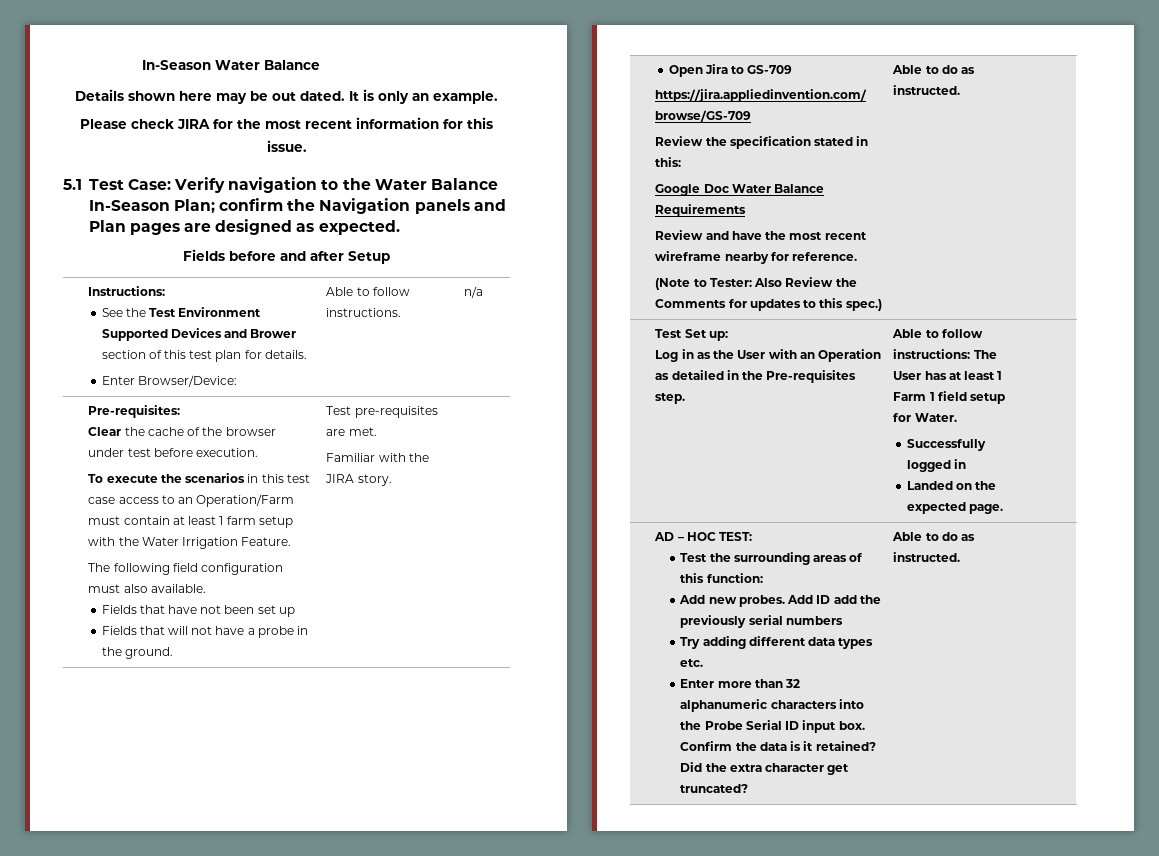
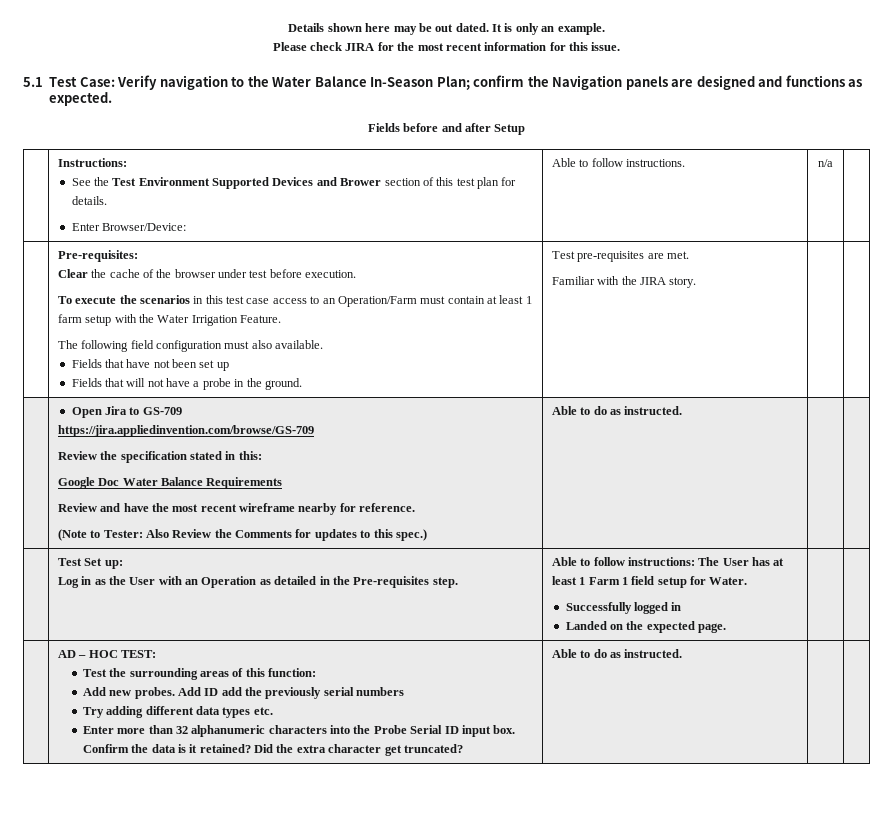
[141,60,320,70] In-Season Water Balance // -> (288, 27) none
[473,199,506,211] [88,219,293,235] and Plan pages are designed -> [671,75,845,90] are designed and functions

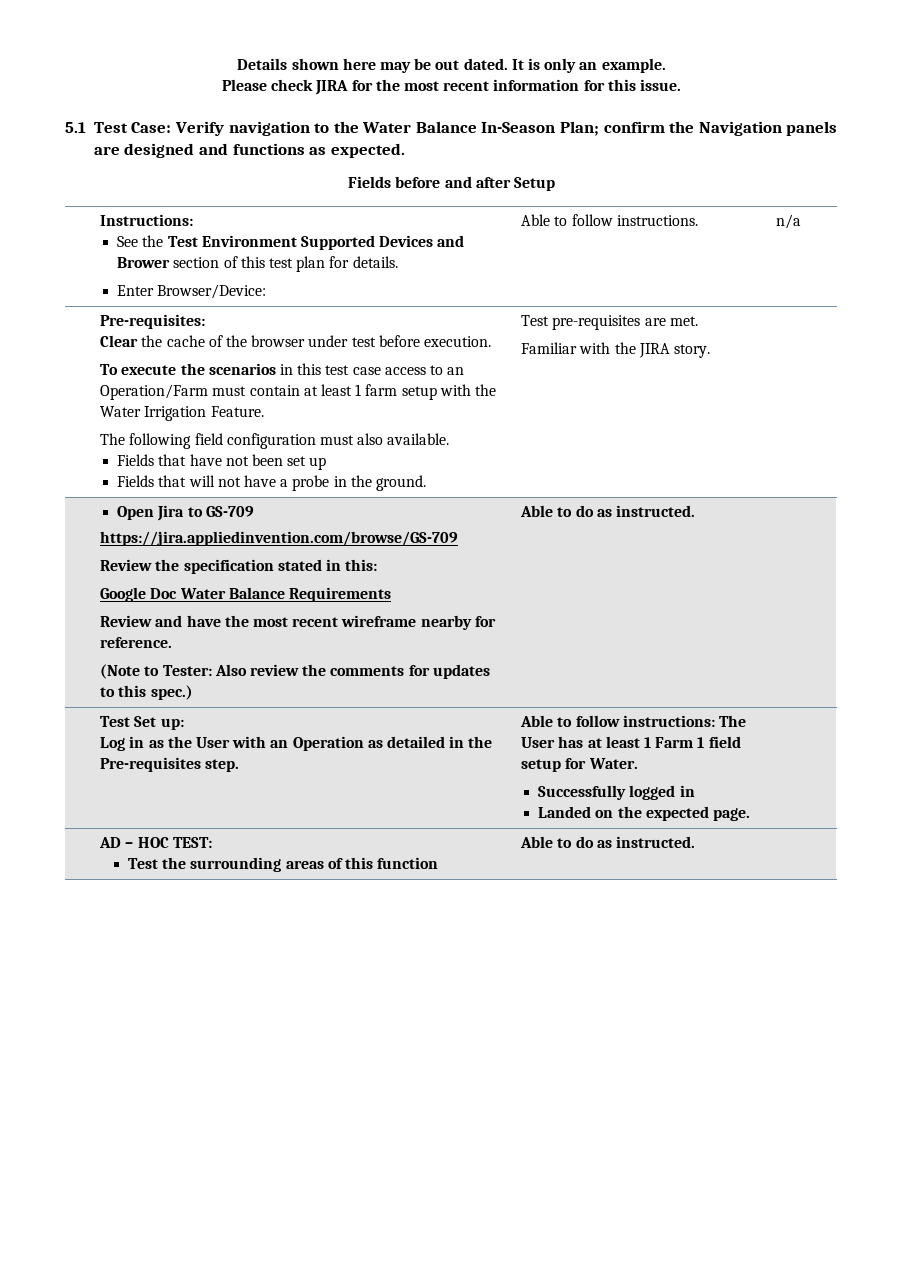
[172,529,293,538] Review the Comments -> [249,664,405,676] review the comments
[268,668,317,677] [82,687,405,699] [82,706,273,718] [82,725,516,737] [82,744,463,756] function: // Add new probes. Add ID add the previously serial numbers // Try adding different data types etc. // Enter more than 32 alphanumeric characters into the Probe Serial ID input box. Confirm the data is it retained? Did the extra character get truncated? -> [377,857,439,869] function

